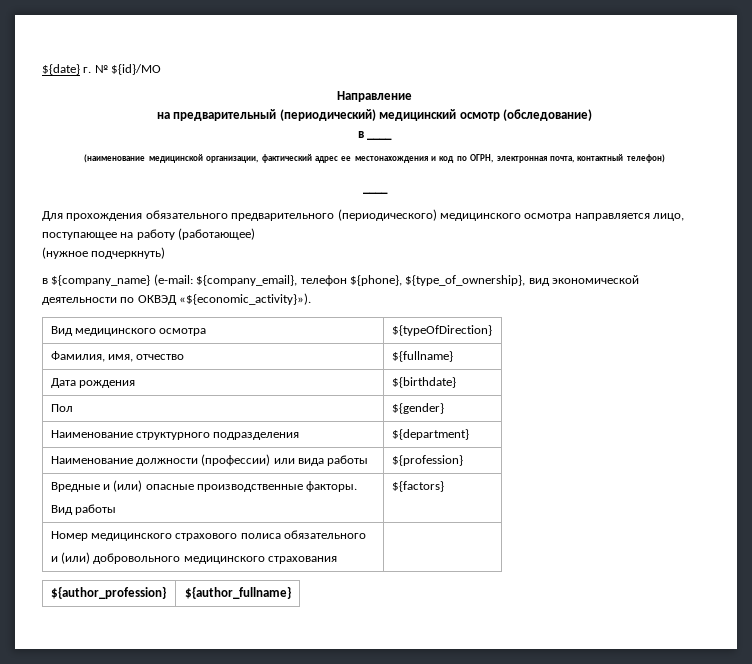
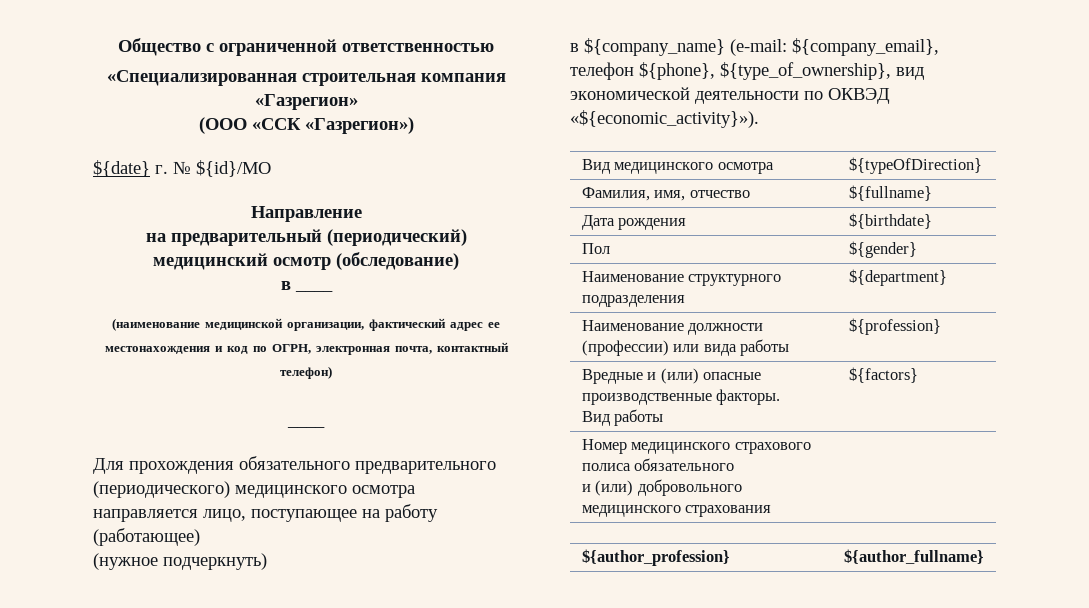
(42, 69) none -> [118,38,494,56] [106,70,506,86] [254,94,358,110] [198,117,414,134] Общество с ограниченной ответственностью // «Специализированная строительная компания «Газрегион» // (ООО «ССК «Газрегион») //

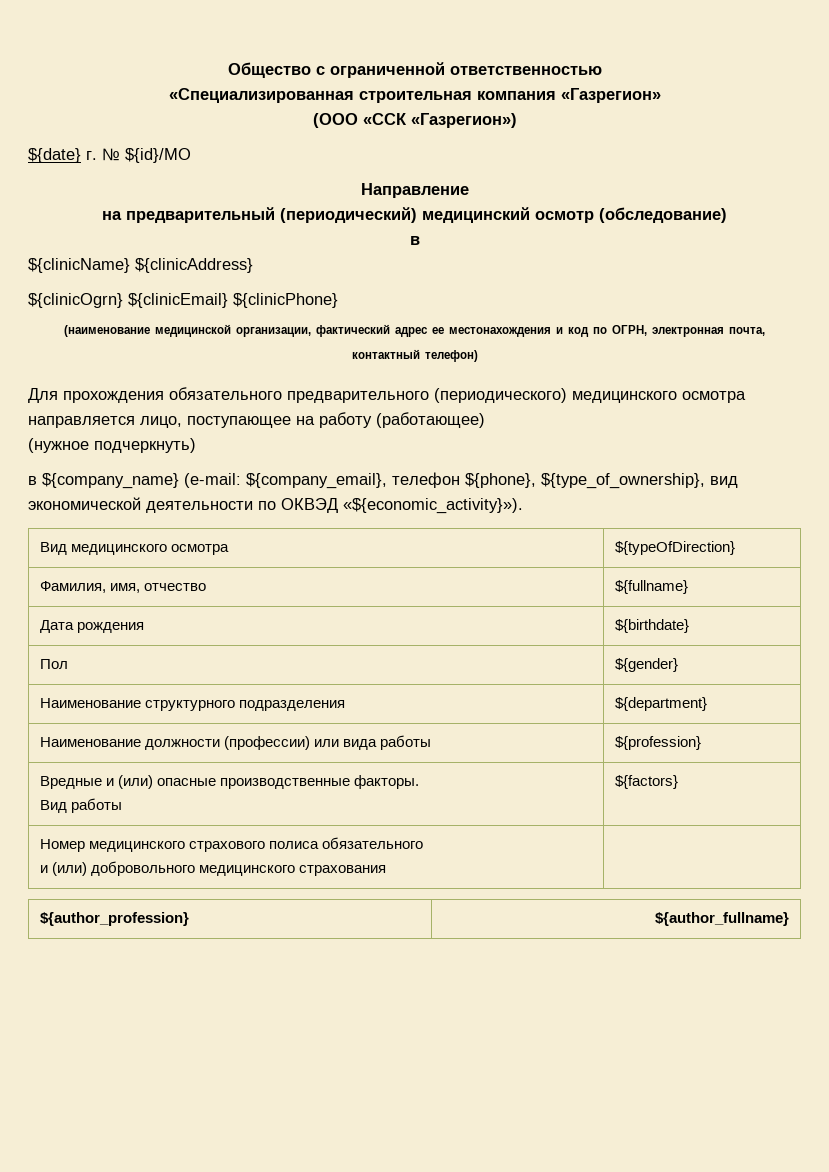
[294,290,333,292] ____ -> [28,258,253,273] [28,293,338,308] // ${clinicName} ${clinicAddress} // ${clinicOgrn} ${clinicEmail} ${clinicPhone}
[287,426,325,428] // ____ -> (478, 356) none

